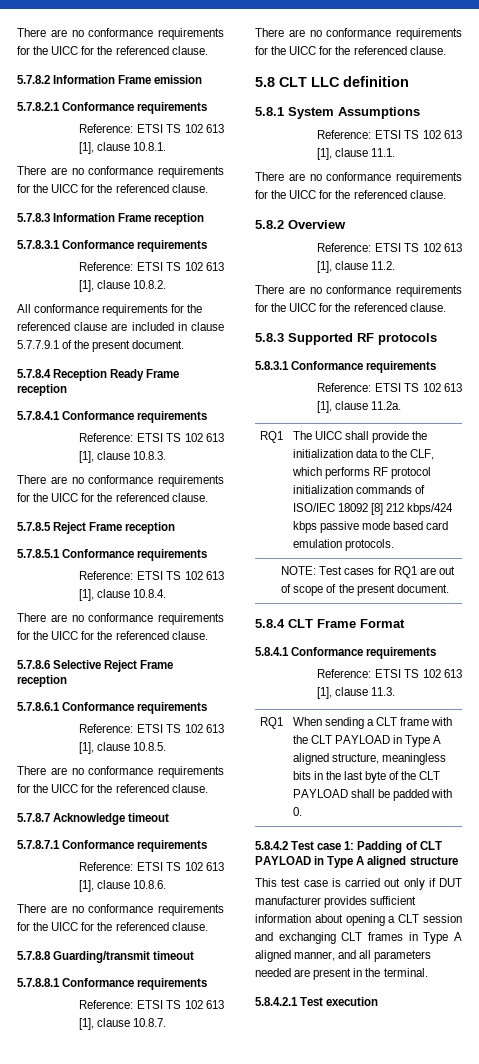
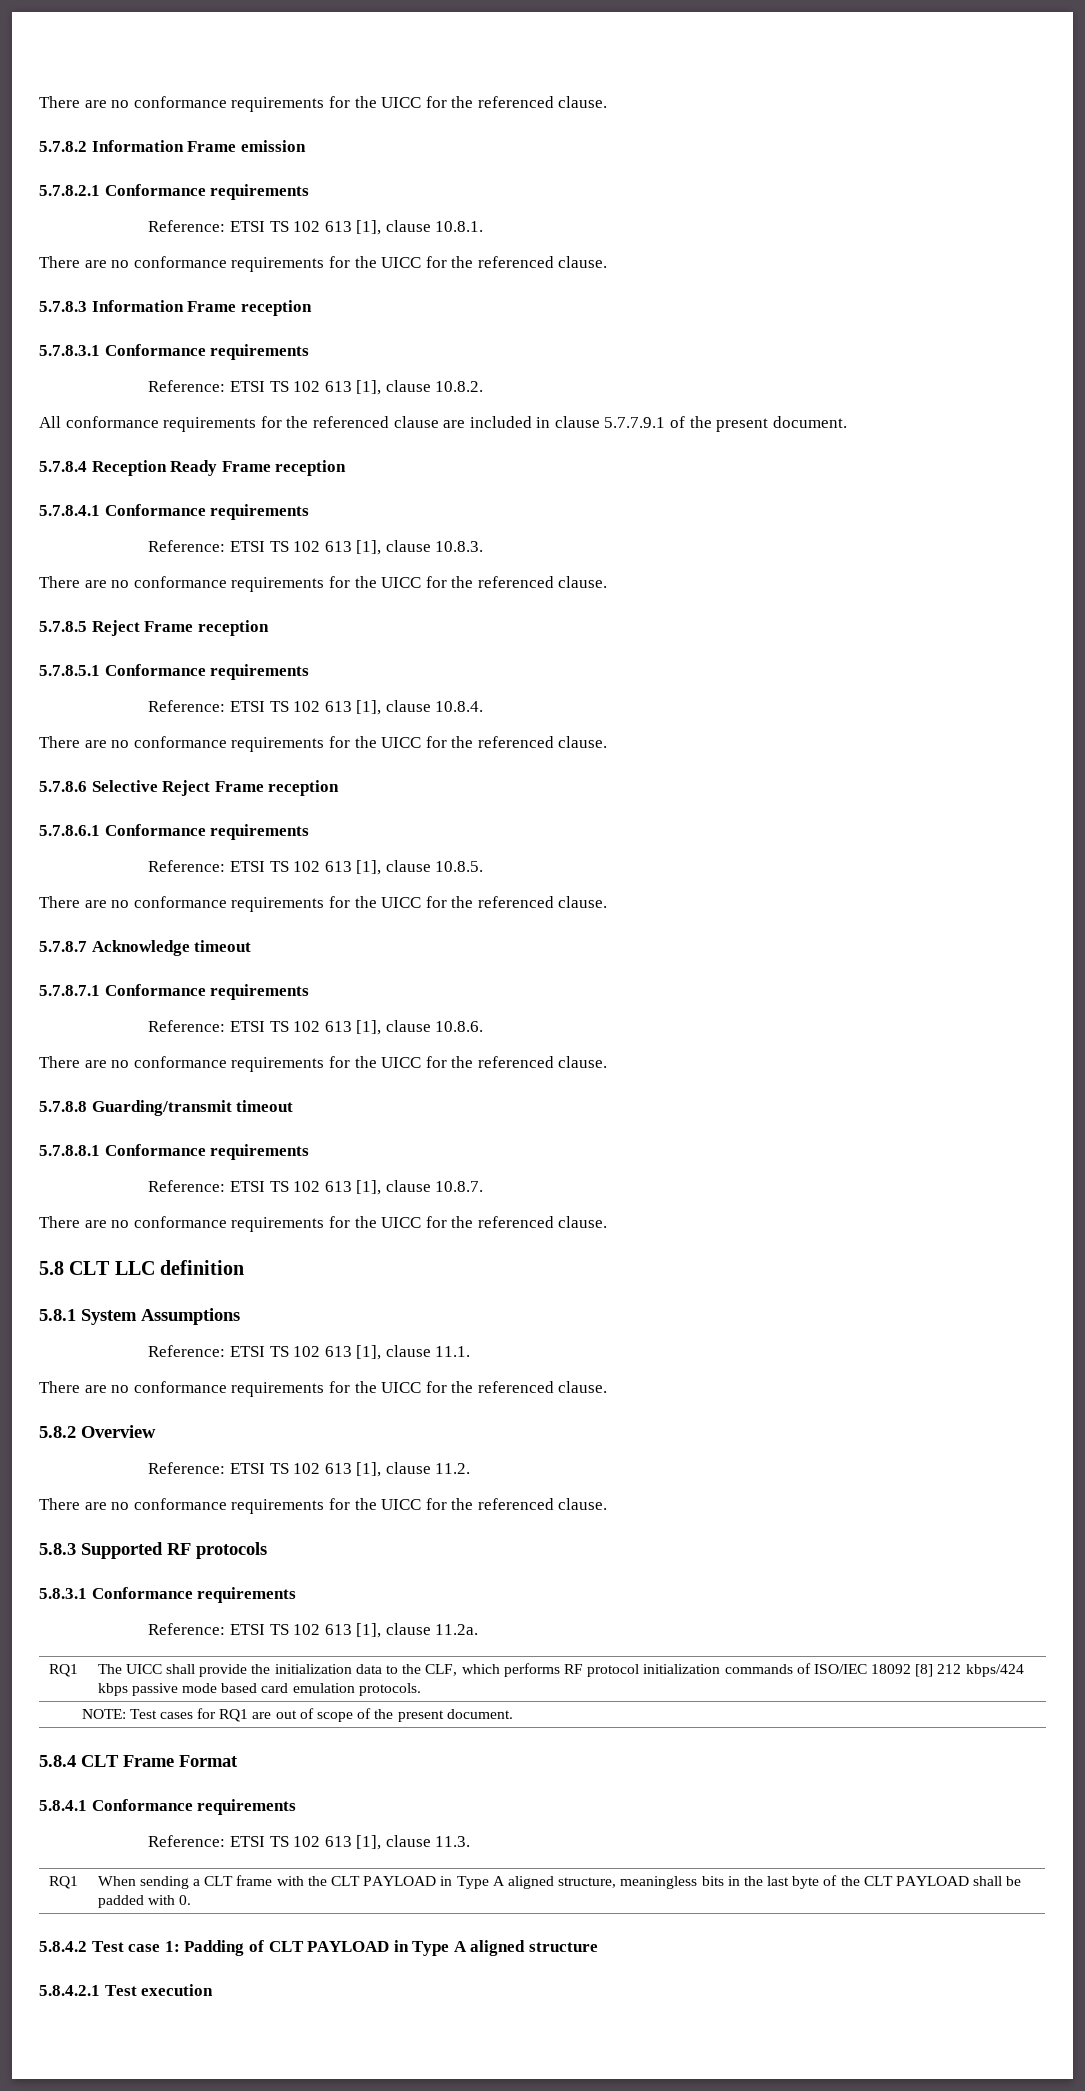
[255,878,462,890] [255,896,417,908] [255,914,462,926] [255,932,462,944] [255,950,432,962] [255,968,428,980] // This test case is carried out only if DUT manufacturer provides sufficient information about opening a CLT session and exchanging CLT frames in Type A aligned manner, and all parameters needed are present in the terminal. -> (599, 1947) none

